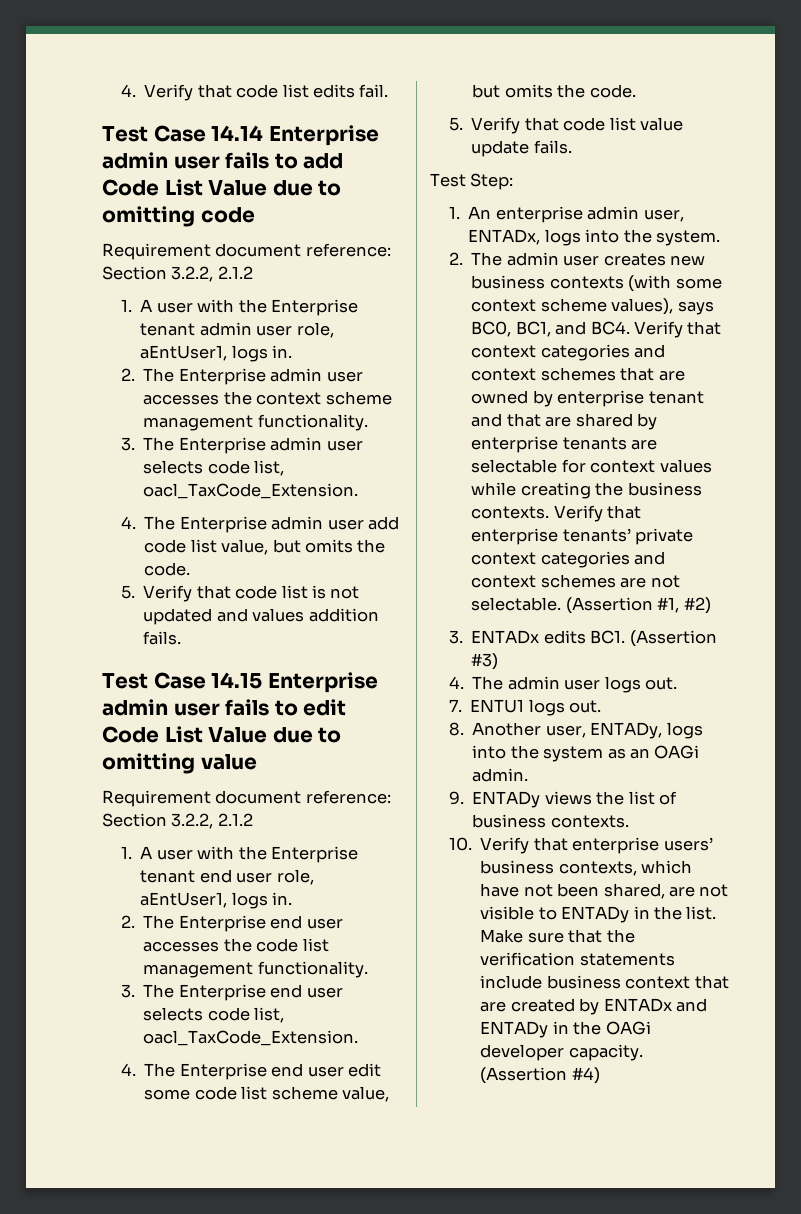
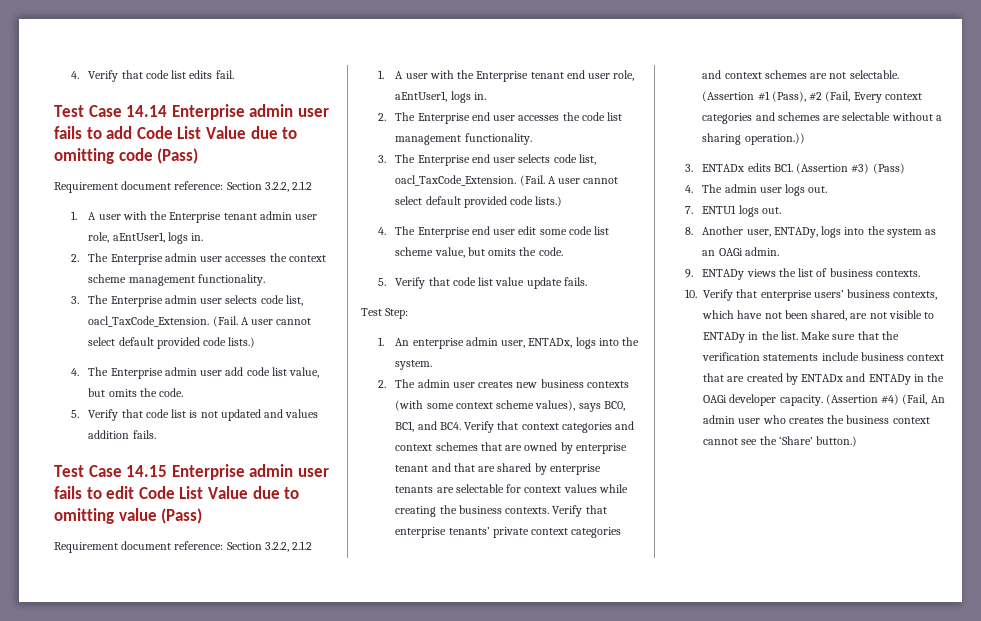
(255, 215) none -> [157,148,199,164] (Pass)
(359, 491) none -> [212,316,312,327] [88,337,256,349] (Fail. A user cannot select default provided code lists.)
(257, 762) none -> [161,508,203,524] (Pass)
(359, 1038) none -> [519,175,619,186] [395,196,563,208] (Fail. A user cannot select default provided code lists.)
[657,597,711,614] #1, #2) -> [757,91,922,103] [702,112,942,124] [702,133,805,145] #1 (Pass), #2 (Fail, Every context categories and schemes are selectable without a sharing operation.))
(499, 661) none -> [872,163,905,174] (Pass)
(600, 1075) none -> [902,394,945,405] [703,415,930,424] [703,436,858,447] (Fail, An admin user who creates the business context cannot see the ‘Share’ button.)

